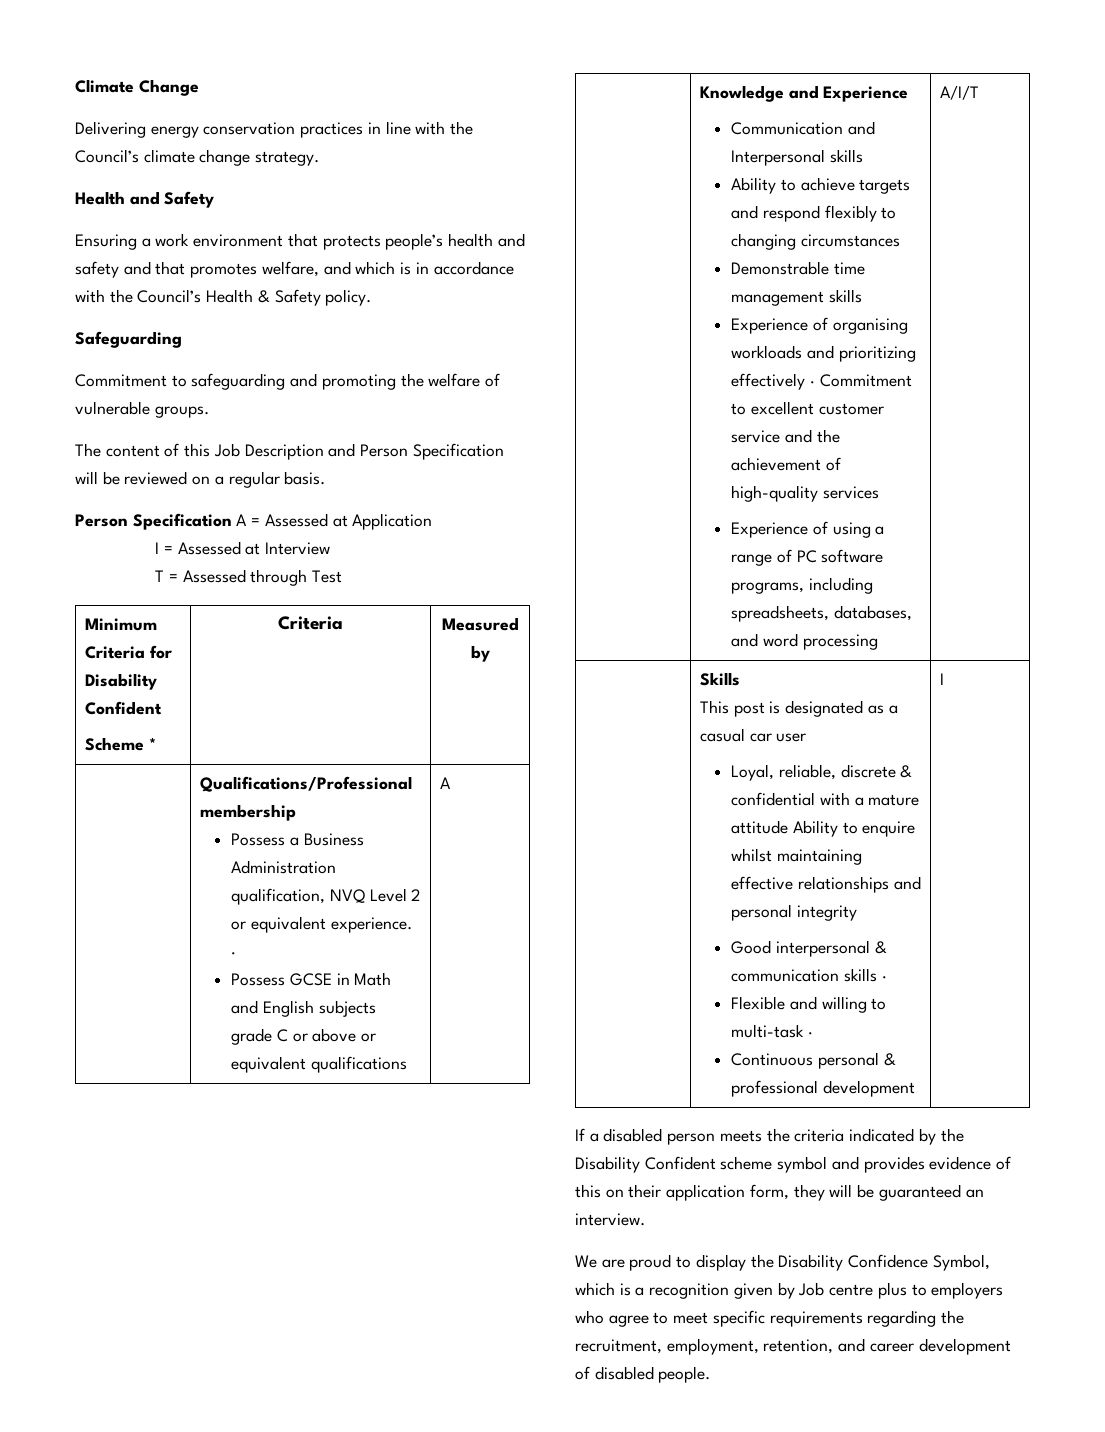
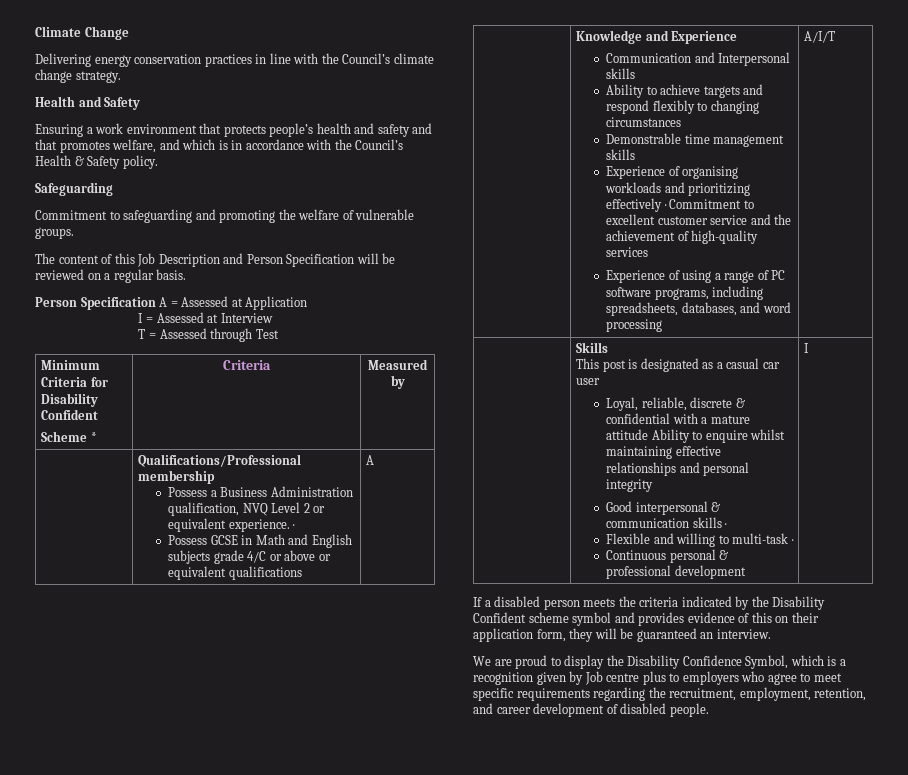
[276,1029,288,1042] C -> [247,551,267,563] 4/C

